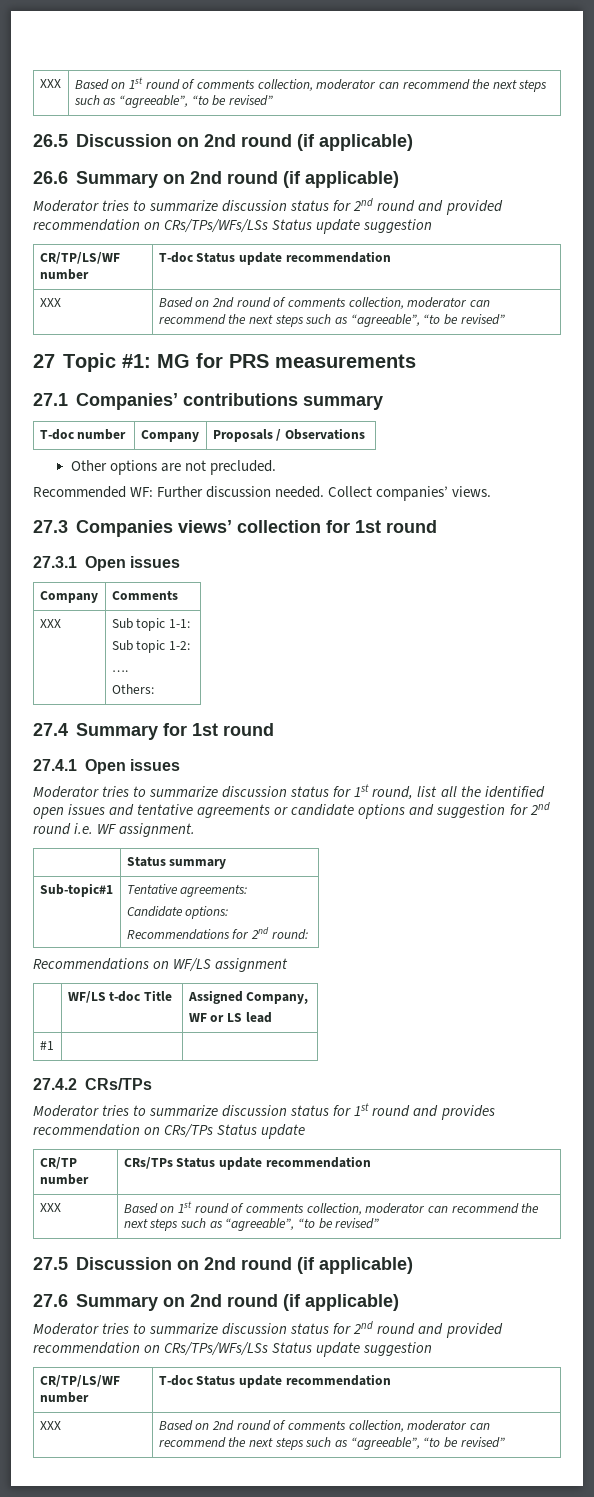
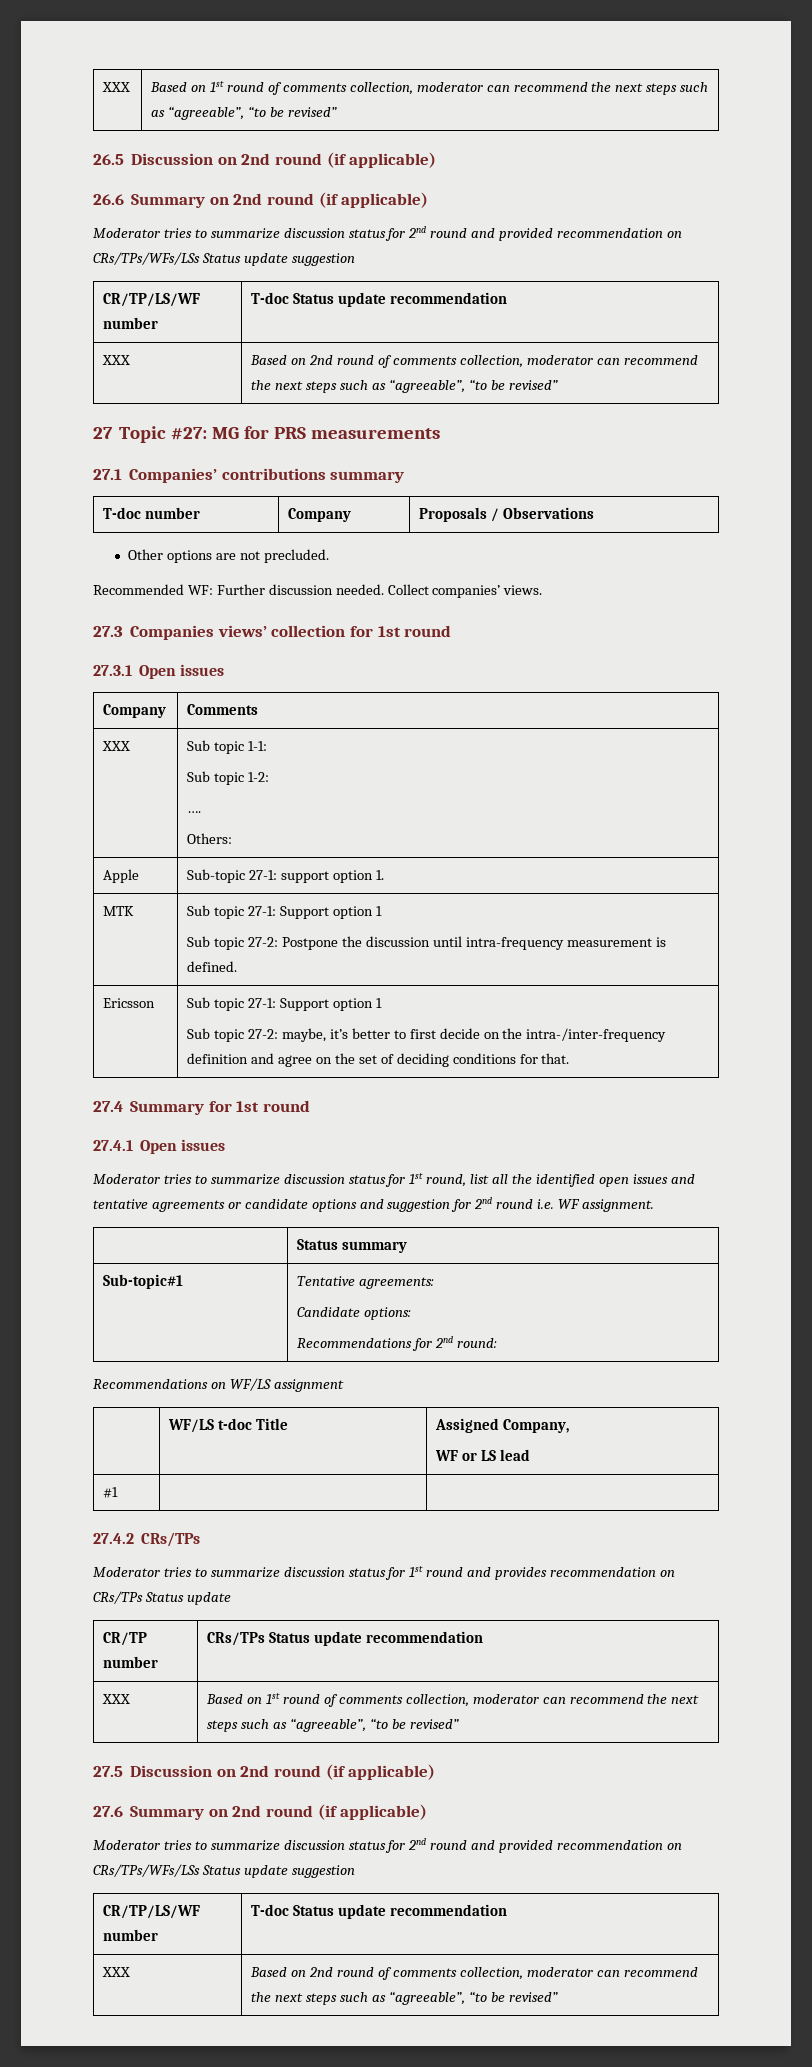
[121,354,151,368] #1: -> [171,427,208,440] #27:
(154, 689) none -> [103,869,140,883] [187,869,384,883] [103,906,135,916] [187,905,382,919] [187,936,666,950] [187,961,238,972] [103,998,156,1008] [187,997,382,1011] [187,1028,667,1042] [187,1053,570,1067] // Apple | Sub-topic 27-1: support option 1. // MTK | Sub topic 27-1: Support option 1 // Sub topic 27-2: Postpone the discussion until intra-frequency measurement is defined. // Ericsson | Sub topic 27-1: Support option 1 // Sub topic 27-2: maybe, it’s better to first decide on the intra-/inter-frequency definition and agree on the set of deciding conditions for that.

